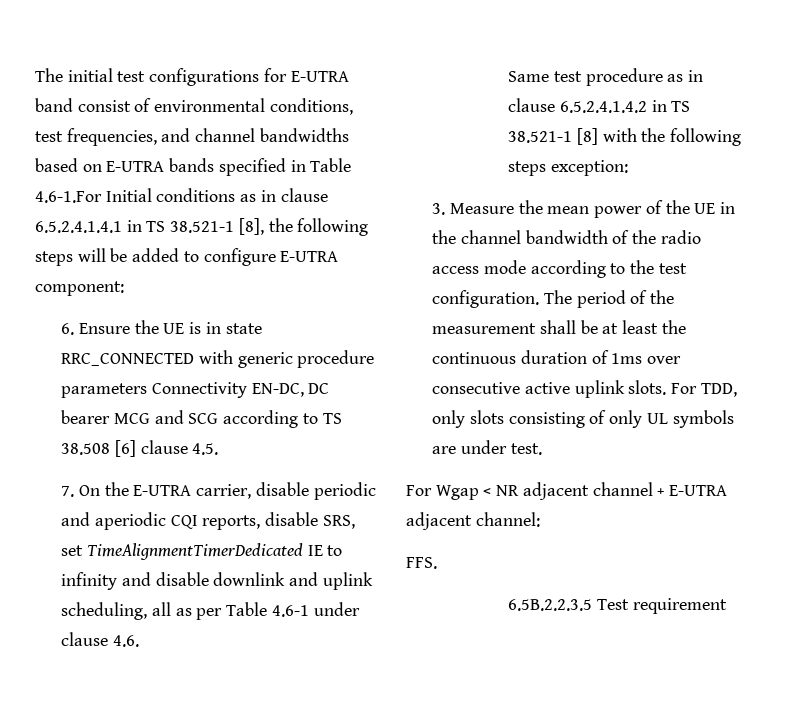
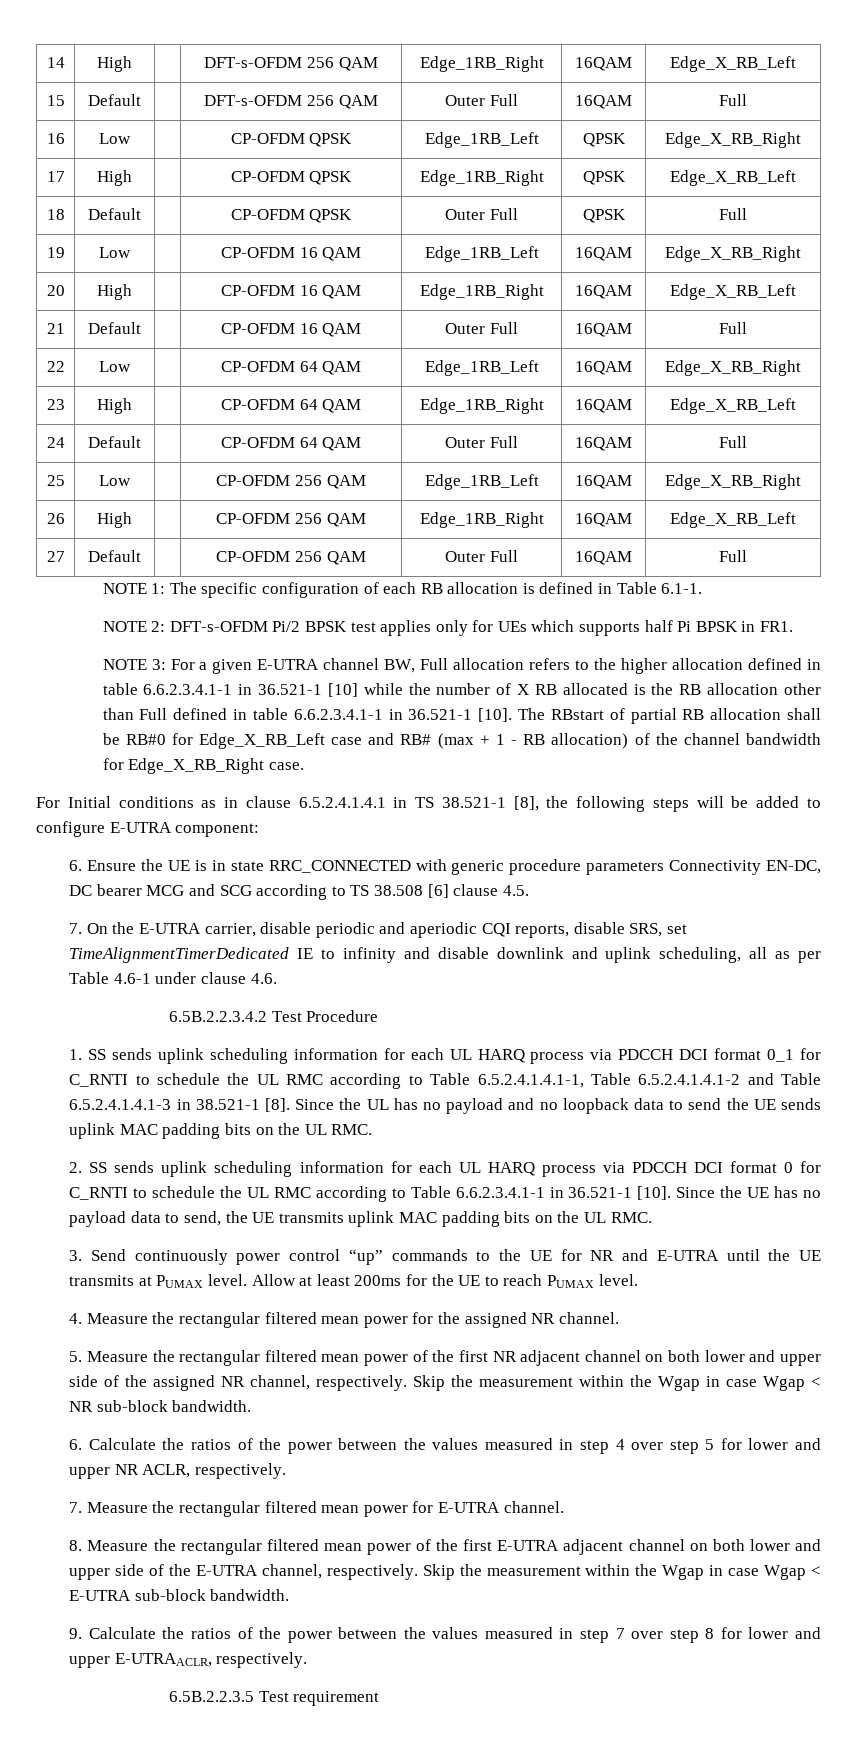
[35,68,349,86] [35,98,353,115] [35,128,349,146] [35,158,352,176] [35,191,102,203] The initial test configurations for E-UTRA band consist of environmental conditions, test frequencies, and channel bandwidths based on E-UTRA bands specified in Table 4.6-1.For -> [46,57,65,68] [97,56,132,72] [204,57,378,71] [419,56,544,72] [575,57,632,71] [670,56,796,72] [46,95,65,106] [88,94,141,106] [204,95,378,109] [445,94,518,106] [575,95,632,109] [719,94,747,106] [46,133,65,144] [99,133,131,144] [230,133,353,147] [424,132,539,148] [582,133,626,147] [665,132,801,148] [46,171,65,182] [97,170,132,186] [230,171,353,185] [419,170,544,186] [582,171,626,185] [670,170,796,186] [46,209,65,220] [88,208,141,220] [230,209,353,223] [445,208,518,220] [582,209,626,223] [719,208,747,220] [46,247,65,258] [99,247,131,258] [220,247,362,261] [424,246,539,262] [575,247,632,261] [665,246,801,262] [46,285,65,296] [97,284,132,300] [220,285,362,299] [419,284,544,300] [575,285,632,299] [670,284,796,300] [46,323,65,334] [88,322,141,334] [220,323,362,337] [445,322,518,334] [575,323,632,337] [719,322,747,334] [46,361,65,372] [99,361,131,372] [220,361,362,375] [424,360,539,376] [575,361,632,375] [665,360,801,376] [46,399,65,410] [97,398,132,414] [220,399,362,413] [419,398,544,414] [575,399,632,413] [670,398,796,414] [46,437,65,448] [88,436,141,448] [220,437,362,451] [445,436,518,448] [575,437,632,451] [719,436,747,448] [46,475,65,486] [99,475,131,486] [216,475,366,489] [424,474,539,490] [575,475,632,489] [665,474,801,490] [46,513,65,524] [97,512,132,528] [216,513,366,527] [419,512,544,528] [575,513,632,527] [670,512,796,528] [46,551,65,562] [88,550,141,562] [216,551,366,565] [445,550,518,562] [575,551,632,565] [719,550,747,562] [102,582,703,598] [102,620,794,636] [102,658,821,674] [102,683,821,697] [102,708,822,724] [102,733,821,749] [102,758,304,774] [36,797,60,808] 14 | High | | DFT-s-OFDM 256 QAM | Edge_1RB_Right | 16QAM | Edge_X_RB_Left // 15 | Default | | DFT-s-OFDM 256 QAM | Outer Full | 16QAM | Full // 16 | Low | | CP-OFDM QPSK | Edge_1RB_Left | QPSK | Edge_X_RB_Right // 17 | High | | CP-OFDM QPSK | Edge_1RB_Right | QPSK | Edge_X_RB_Left // 18 | Default | | CP-OFDM QPSK | Outer Full | QPSK | Full // 19 | Low | | CP-OFDM 16 QAM | Edge_1RB_Left | 16QAM | Edge_X_RB_Right // 20 | High | | CP-OFDM 16 QAM | Edge_1RB_Right | 16QAM | Edge_X_RB_Left // 21 | Default | | CP-OFDM 16 QAM | Outer Full | 16QAM | Full // 22 | Low | | CP-OFDM 64 QAM | Edge_1RB_Left | 16QAM | Edge_X_RB_Right // 23 | High | | CP-OFDM 64 QAM | Edge_1RB_Right | 16QAM | Edge_X_RB_Left // 24 | Default | | CP-OFDM 64 QAM | Outer Full | 16QAM | Full // 25 | Low | | CP-OFDM 256 QAM | Edge_1RB_Left | 16QAM | Edge_X_RB_Right // 26 | High | | CP-OFDM 256 QAM | Edge_1RB_Right | 16QAM | Edge_X_RB_Left // 27 | Default | | CP-OFDM 256 QAM | Outer Full | 16QAM | Full // NOTE 1: The specific configuration of each RB allocation is defined in Table 6.1-1. // NOTE 2: DFT-s-OFDM Pi/2 BPSK test applies only for UEs which supports half Pi BPSK in FR1. // NOTE 3: For a given E-UTRA channel BW, Full allocation refers to the higher allocation defined in table 6.6.2.3.4.1-1 in 36.521-1 [10] while the number of X RB allocated is the RB allocation other than Full defined in table 6.6.2.3.4.1-1 in 36.521-1 [10]. The RBstart of partial RB allocation shall be RB#0 for Edge_X_RB_Left case and RB# (max + 1 - RB allocation) of the channel bandwidth for Edge_X_RB_Right case. // For
[508,68,704,86] [508,98,691,113] [508,128,742,146] [508,160,629,176] [432,200,736,218] [432,230,701,244] [432,260,687,278] [432,290,675,308] [432,320,686,334] [432,350,682,364] [432,380,737,398] [432,410,734,428] [432,440,542,455] [406,482,728,500] [406,512,540,530] [406,557,437,569] Same test procedure as in clause 6.5.2.4.1.4.2 in TS 38.521-1 [8] with the following steps exception: // 3. Measure the mean power of the UE in the channel bandwidth of the radio access mode according to the test configuration. The period of the measurement shall be at least the continuous duration of 1ms over consecutive active uplink slots. For TDD, only slots consisting of only UL symbols are under test. // For Wgap < NR adjacent channel + E-UTRA adjacent channel: // FFS. -> [169,1010,379,1022] [69,1048,821,1064] [69,1073,821,1089] [69,1098,822,1114] [69,1123,373,1139] [69,1161,821,1177] [69,1186,822,1202] [69,1211,652,1227] [69,1249,821,1265] [69,1274,638,1288] [69,1312,619,1328] [69,1350,821,1366] [69,1375,821,1391] [69,1400,252,1412] [69,1438,821,1454] [69,1463,287,1479] [69,1501,564,1517] [69,1539,821,1555] [69,1564,821,1580] [69,1589,290,1601] [69,1627,821,1643] [69,1652,308,1668] 6.5B.2.2.3.4.2 Test Procedure // 1. SS sends uplink scheduling information for each UL HARQ process via PDCCH DCI format 0_1 for C_RNTI to schedule the UL RMC according to Table 6.5.2.4.1.4.1-1, Table 6.5.2.4.1.4.1-2 and Table 6.5.2.4.1.4.1-3 in 38.521-1 [8]. Since the UL has no payload and no loopback data to send the UE sends uplink MAC padding bits on the UL RMC. // 2. SS sends uplink scheduling information for each UL HARQ process via PDCCH DCI format 0 for C_RNTI to schedule the UL RMC according to Table 6.6.2.3.4.1-1 in 36.521-1 [10]. Since the UE has no payload data to send, the UE transmits uplink MAC padding bits on the UL RMC. // 3. Send continuously power control “up” commands to the UE for NR and E-UTRA until the UE transmits at PUMAX level. Allow at least 200ms for the UE to reach PUMAX level. // 4. Measure the rectangular filtered mean power for the assigned NR channel. // 5. Measure the rectangular filtered mean power of the first NR adjacent channel on both lower and upper side of the assigned NR channel, respectively. Skip the measurement within the Wgap in case Wgap < NR sub-block bandwidth. // 6. Calculate the ratios of the power between the values measured in step 4 over step 5 for lower and upper NR ACLR, respectively. // 7. Measure the rectangular filtered mean power for E-UTRA channel. // 8. Measure the rectangular filtered mean power of the first E-UTRA adjacent channel on both lower and upper side of the E-UTRA channel, respectively. Skip the measurement within the Wgap in case Wgap < E-UTRA sub-block bandwidth. // 9. Calculate the ratios of the power between the values measured in step 7 over step 8 for lower and upper E-UTRAACLR, respectively.

